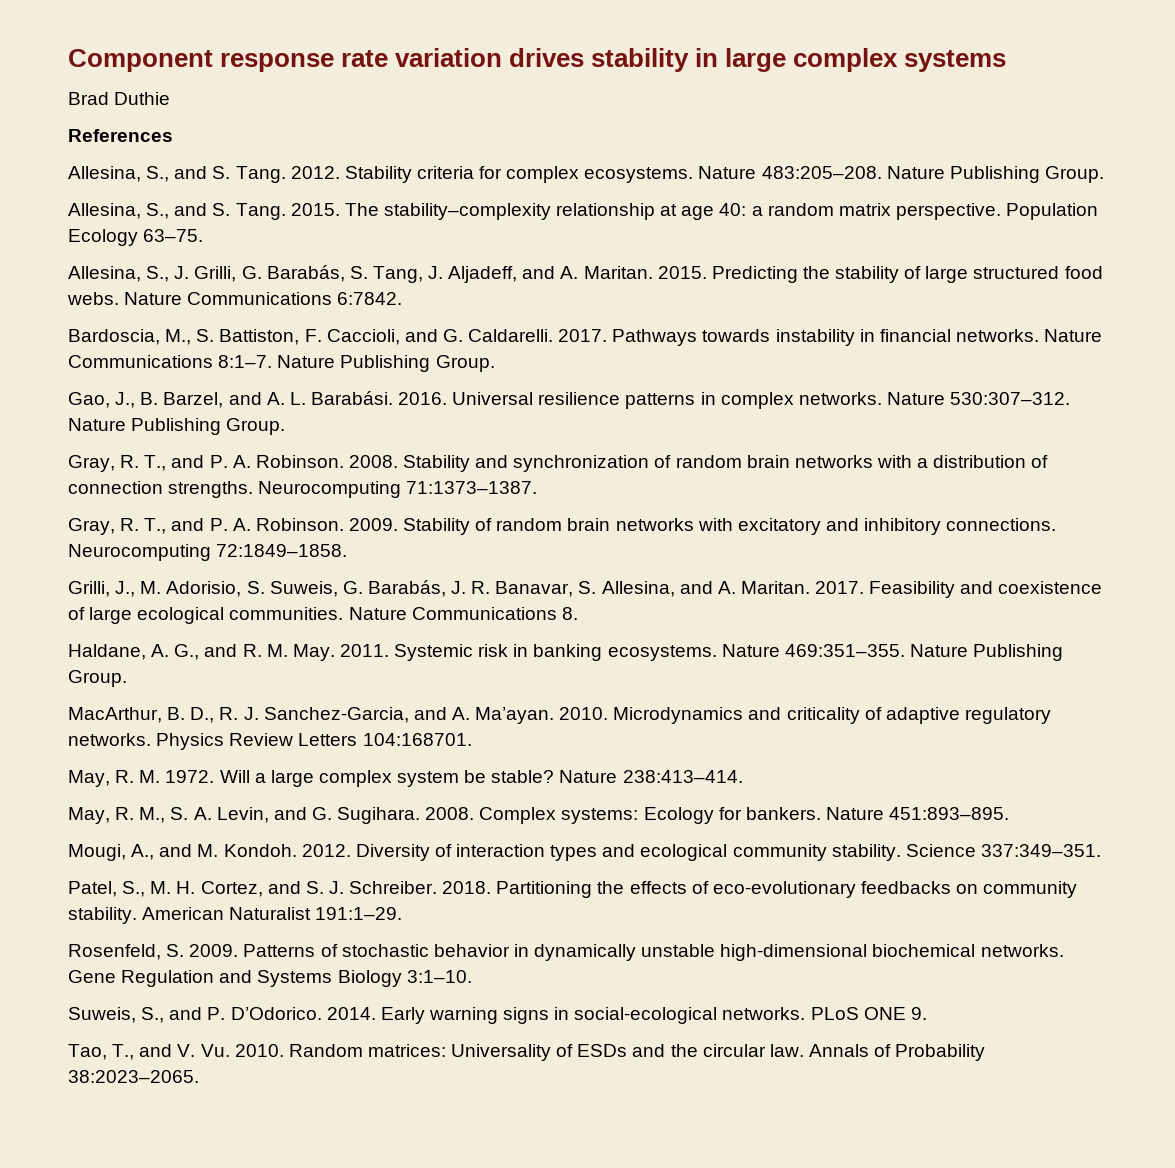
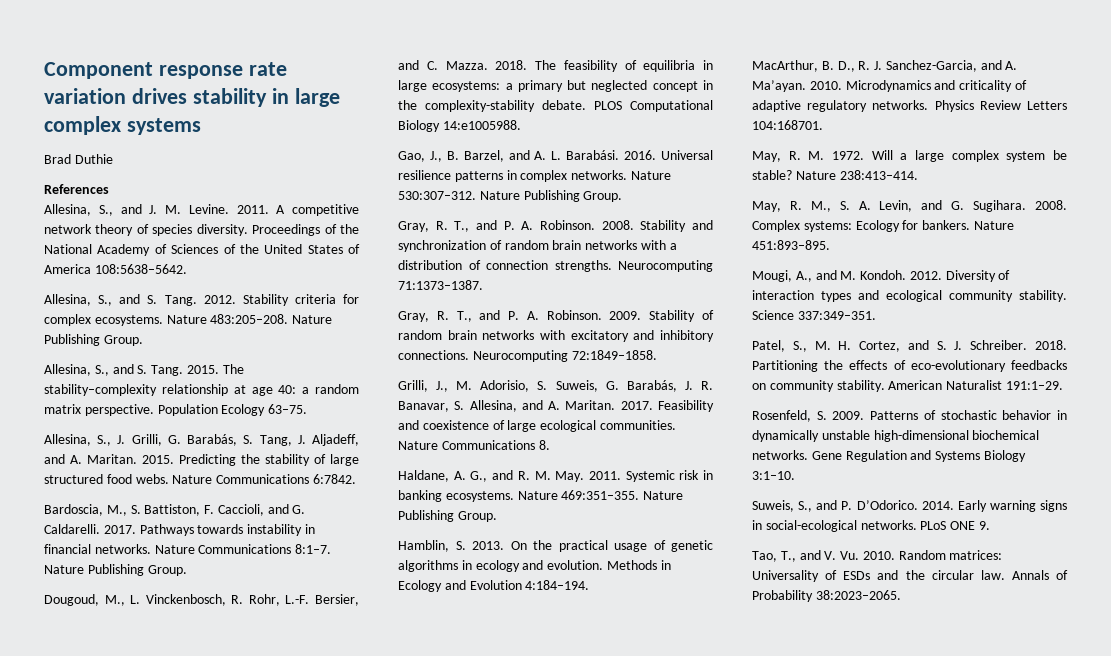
(173, 135) none -> [44,204,359,216] [44,224,359,236] [44,244,360,256] [44,264,187,274] // Allesina, S., and J. M. Levine. 2011. A competitive network theory of species diversity. Proceedings of the National Academy of Sciences of the United States of America 108:5638–5642.
(495, 363) none -> [44,594,359,606] [398,60,713,72] [398,80,713,92] [398,100,713,112] [398,120,521,132] // Dougoud, M., L. Vinckenbosch, R. Rohr, L.-F. Bersier, and C. Mazza. 2018. The feasibility of equilibria in large ecosystems: a primary but neglected concept in the complexity-stability debate. PLOS Computational Biology 14:e1005988.
(127, 678) none -> [398,540,713,552] [398,560,671,572] [398,580,590,592] // Hamblin, S. 2013. On the practical usage of genetic algorithms in ecology and evolution. Methods in Ecology and Evolution 4:184–194.

